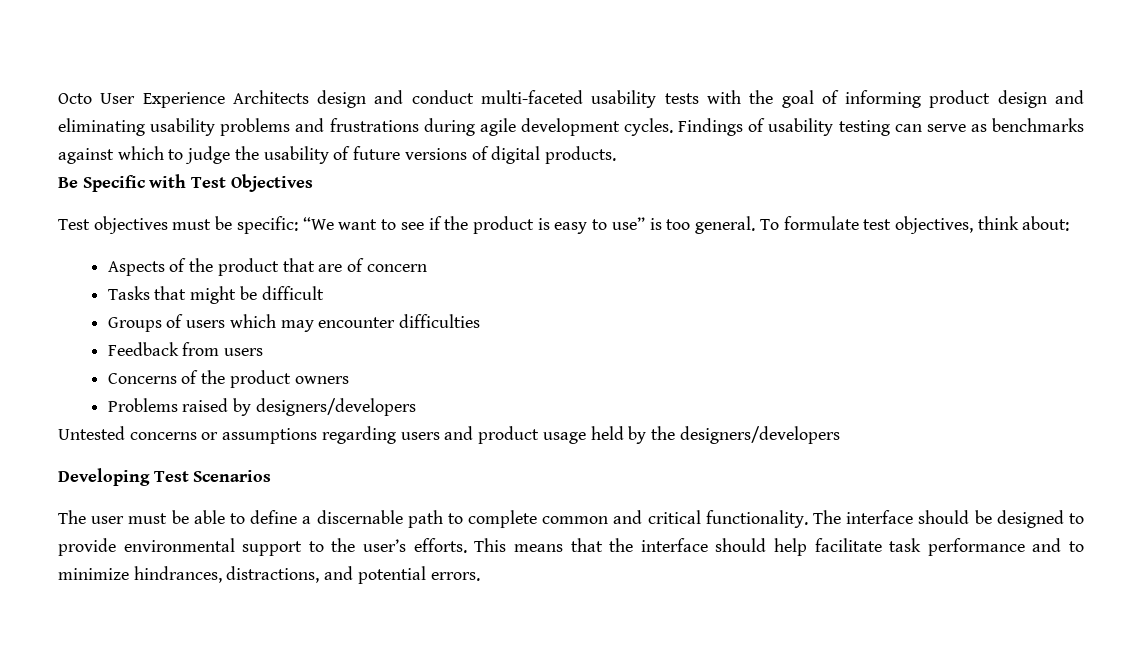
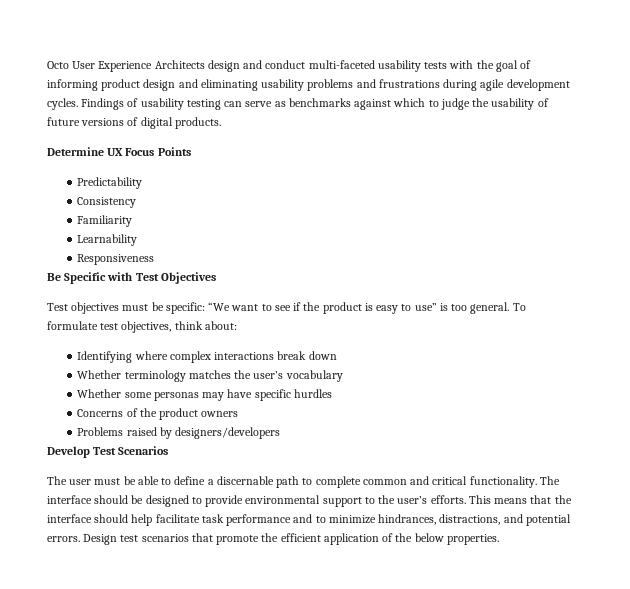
(616, 155) none -> [47,147,191,156] [77,177,143,189] [77,197,137,208] [77,215,133,227] [77,234,138,246] [77,254,155,265] // Determine UX Focus Points // Predictability // Consistency // Familiarity // Learnability // Responsiveness
[107,258,427,276] [107,286,324,304] [107,314,481,332] [107,342,264,356] Aspects of the product that are of concern // Tasks that might be difficult // Groups of users which may encounter difficulties // Feedback from users -> [77,351,337,363] [77,370,343,382] [77,389,332,401] Identifying where complex interactions break down // Whether terminology matches the user’s vocabulary // Whether some personas may have specific hurdles
[58,426,840,444] [58,468,150,486] Untested concerns or assumptions regarding users and product usage held by the designers/developers // Developing -> [47,446,90,458] Develop
(480, 576) none -> [83,533,499,545] Design test scenarios that promote the efficient application of the below properties.

